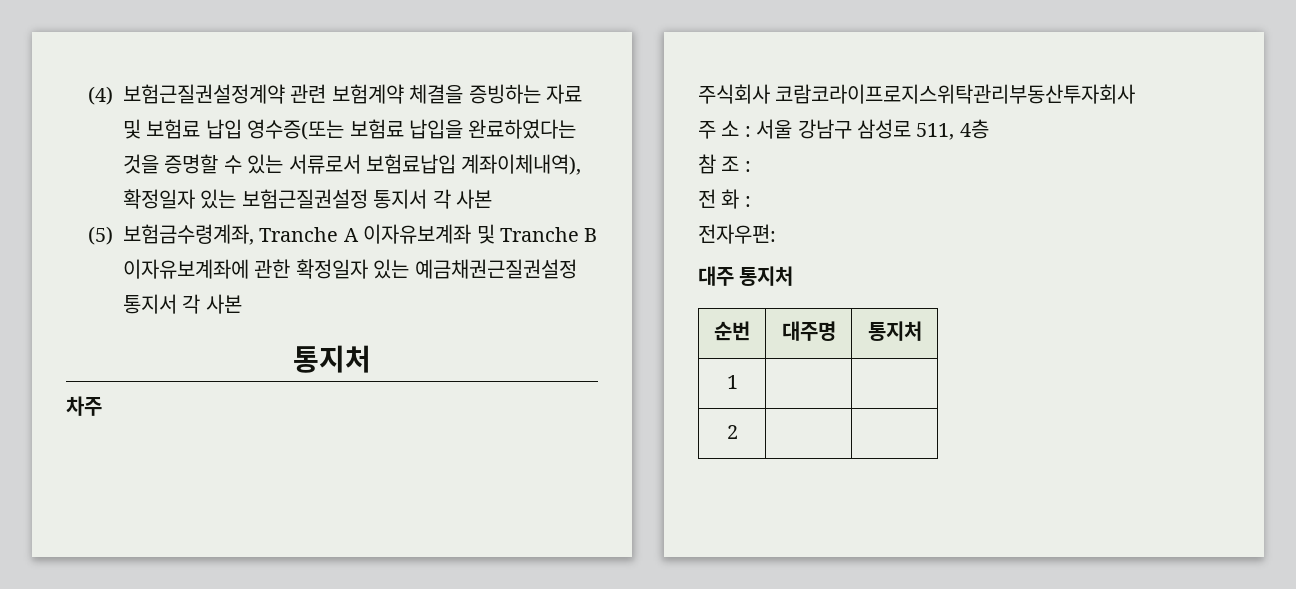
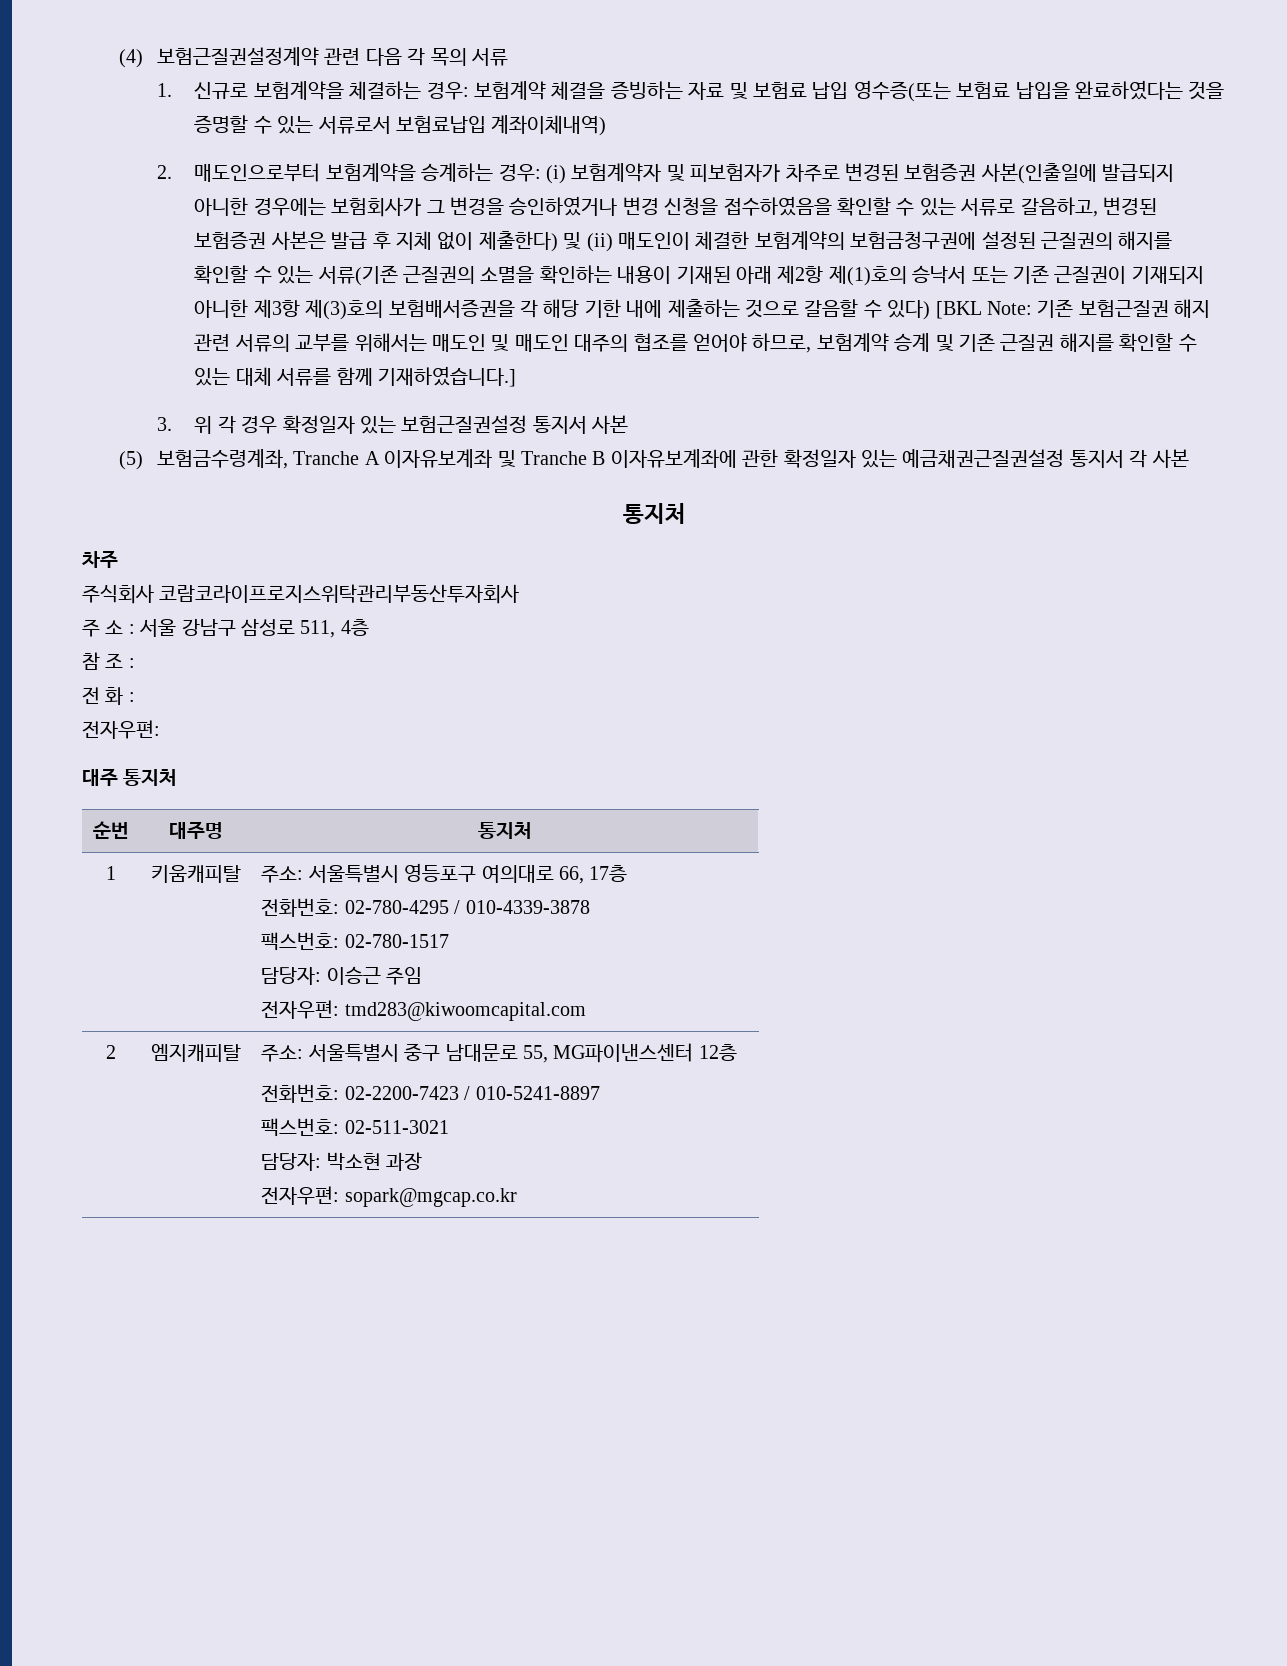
(327, 93) none -> [365,48,508,66] [156,81,469,100] 다음 각 목의 서류 // 1. 신규로 보험계약을 체결하는 경우:
[461,154,582,175] 계좌이체내역), -> [491,115,607,136] [156,163,1175,184] [194,196,1158,217] [194,231,1173,252] [194,265,1204,286] [194,299,1211,320] [194,333,1197,353] [194,366,517,387] [156,416,278,434] 계좌이체내역) // 2. 매도인으로부터 보험계약을 승계하는 경우: (i) 보험계약자 및 피보험자가 차주로 변경된 보험증권 사본(인출일에 발급되지 아니한 경우에는 보험회사가 그 변경을 승인하였거나 변경 신청을 접수하였음을 확인할 수 있는 서류로 갈음하고, 변경된 보험증권 사본은 발급 후 지체 없이 제출한다) 및 (ii) 매도인이 체결한 보험계약의 보험금청구권에 설정된 근질권의 해지를 확인할 수 있는 서류(기존 근질권의 소멸을 확인하는 내용이 기재된 아래 제2항 제(1)호의 승낙서 또는 기존 근질권이 기재되지 아니한 제3항 제(3)호의 보험배서증권을 각 해당 기한 내에 제출하는 것으로 갈음할 수 있다) [BKL Note: 기존 보험근질권 해지 관련 서류의 교부를 위해서는 매도인 및 매도인 대주의 협조를 얻어야 하므로, 보험계약 승계 및 기존 근질권 해지를 확인할 수 있는 대체 서류를 함께 기재하였습니다.] // 3. 위 각 경우
[432,189,451,209] 각 -> (587, 425) none
[726,425,738,439] | // 2 | | -> [150,865,241,883] [261,863,628,884] [261,898,590,917] [261,932,449,951] [261,966,423,985] [261,1000,586,1021] [106,1045,116,1059] [150,1044,241,1062] [261,1043,737,1063] [261,1084,600,1103] [261,1118,449,1137] [261,1152,423,1171] [261,1186,517,1207] 키움캐피탈 | 주소: 서울특별시 영등포구 여의대로 66, 17층 // 전화번호: 02-780-4295 / 010-4339-3878 // 팩스번호: 02-780-1517 // 담당자: 이승근 주임 // 전자우편: tmd283@kiwoomcapital.com // 2 | 엠지캐피탈 | 주소: 서울특별시 중구 남대문로 55, MG파이낸스센터 12층 // 전화번호: 02-2200-7423 / 010-5241-8897 // 팩스번호: 02-511-3021 // 담당자: 박소현 과장 // 전자우편: sopark@mgcap.co.kr

